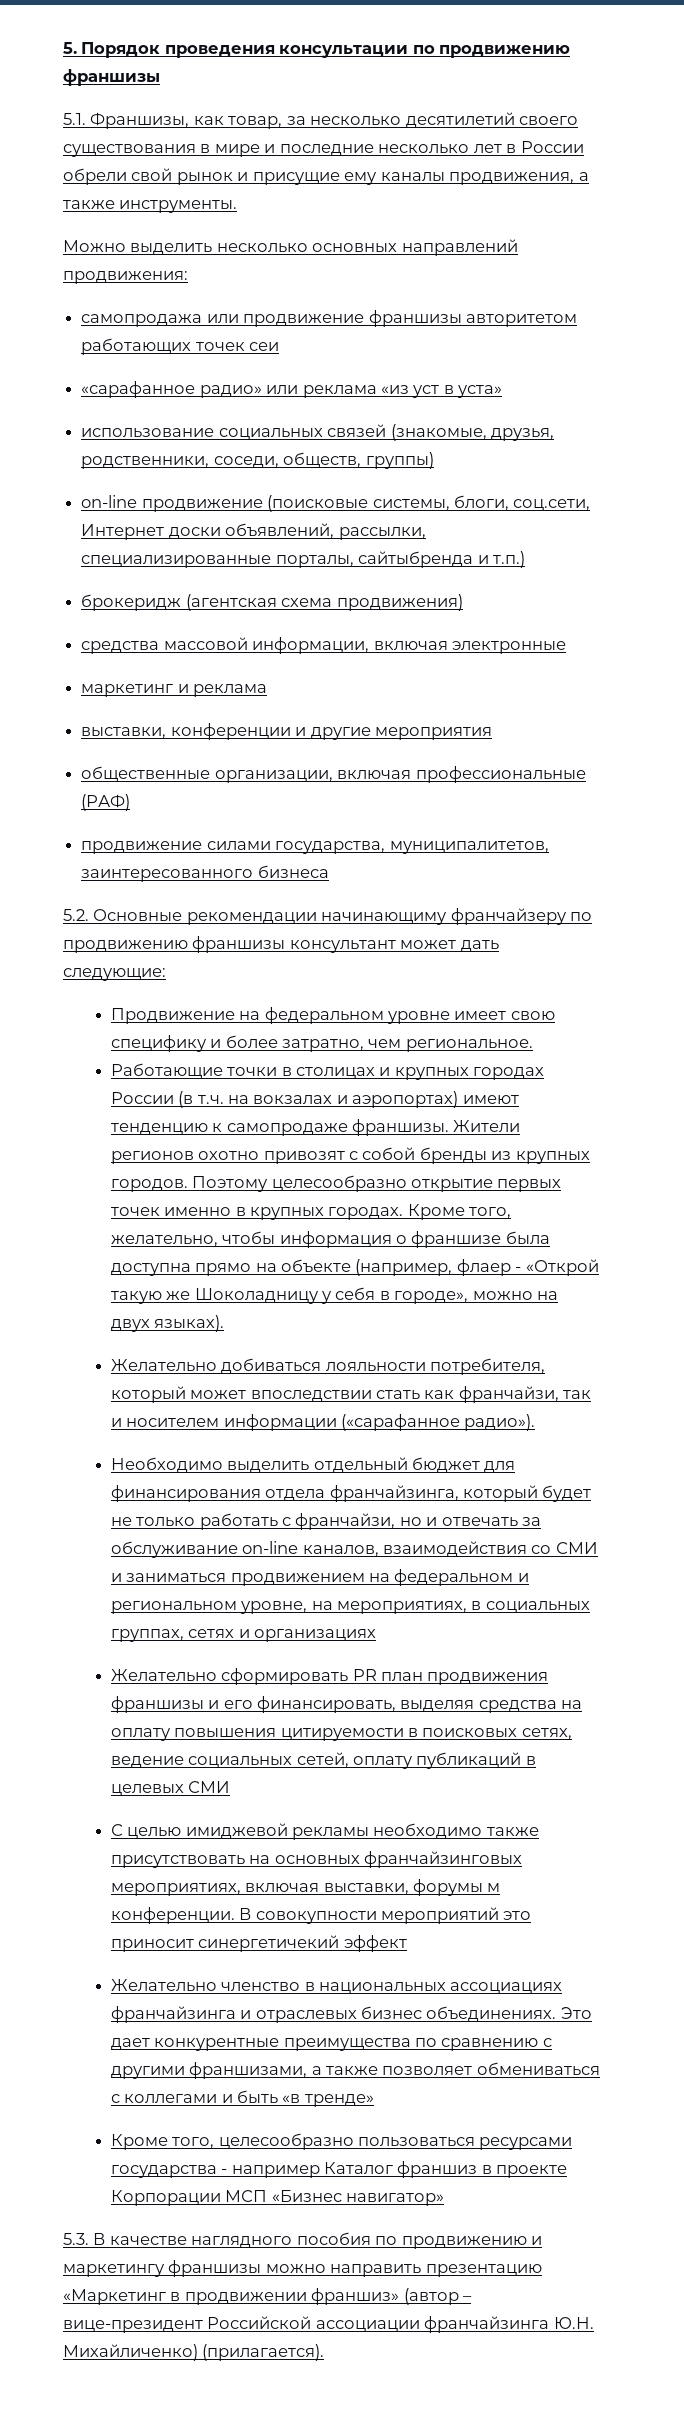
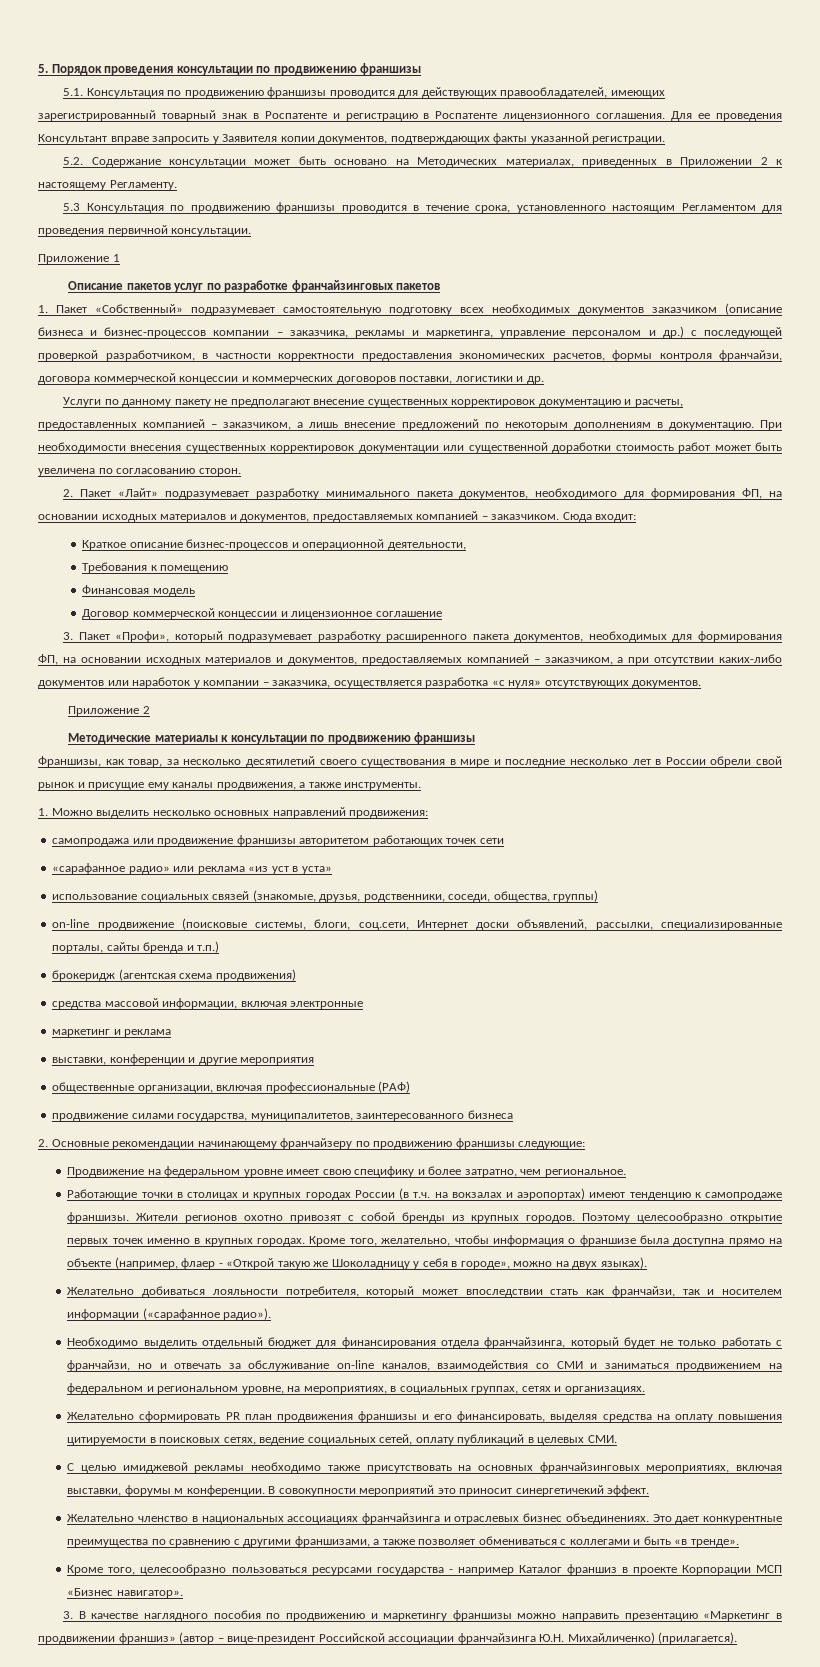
(86, 119) none -> [86,87,665,98] [38,110,782,121] [38,133,666,144] [63,156,782,167] [38,180,177,190] [63,202,782,213] [38,225,252,236] [38,254,120,264] [68,280,441,292] [38,303,782,315] [38,326,782,338] [38,350,782,361] [38,373,544,384] [63,397,683,407] [38,419,783,430] [38,442,783,453] [38,468,241,476] [63,488,783,499] [38,511,637,522] [82,539,466,550] [82,562,229,573] [82,585,195,596] [82,608,442,619] [63,631,782,642] [38,654,782,665] [38,677,702,688] [68,706,150,716] [68,732,476,744] Консультация по продвижению франшизы проводится для действующих правообладателей, имеющих зарегистрированный товарный знак в Роспатенте и регистрацию в Роспатенте лицензионного соглашения. Для ее проведения Консультант вправе запросить у Заявителя копии документов, подтверждающих факты указанной регистрации. // 5.2. Содержание консультации может быть основано на Методических материалах, приведенных в Приложении 2 к настоящему Регламенту. // 5.3 Консультация по продвижению франшизы проводится в течение срока, установленного настоящим Регламентом для проведения первичной консультации. // Приложение 1 // Описание пакетов услуг по разработке франчайзинговых пакетов // 1. Пакет «Собственный» подразумевает самостоятельную подготовку всех необходимых документов заказчиком (описание бизнеса и бизнес-процессов компании – заказчика, рекламы и маркетинга, управление персоналом и др.) с последующей проверкой разработчиком, в частности корректности предоставления экономических расчетов, формы контроля франчайзи, договора коммерческой концессии и коммерческих договоров поставки, логистики и др. // Услуги по данному пакету не предполагают внесение существенных корректировок документацию и расчеты, предоставленных компанией – заказчиком, а лишь внесение предложений по некоторым дополнениям в документацию. При необходимости внесения существенных корректировок документации или существенной доработки стоимость работ может быть увеличена по согласованию сторон. // 2. Пакет «Лайт» подразумевает разработку минимального пакета документов, необходимого для формирования ФП, на основании исходных материалов и документов, предоставляемых компанией – заказчиком. Сюда входит: // Краткое описание бизнес-процессов и операционной деятельности, // Требования к помещению // Финансовая модель // Договор коммерческой концессии и лицензионное соглашение // 3. Пакет «Профи», который подразумевает разработку расширенного пакета документов, необходимых для формирования ФП, на основании исходных материалов и документов, предоставляемых компанией – заказчиком, а при отсутствии каких-либо документов или наработок у компании – заказчика, осуществляется разработка «с нуля» отсутствующих документов. // Приложение 2 // Методические материалы к консультации по продвижению франшизы //
(238, 206) none -> [38,808,48,816] 1.
[249,342,280,351] сеи -> [479,838,504,844] сети
[283,452,362,468] обществ, -> [493,891,550,902] общества,
[358,551,474,568] сайтыбренда -> [106,942,184,953] сайты бренда
[63,909,89,921] 5.2. -> [38,1139,48,1147] 2.
[321,912,448,925] начинающиму -> [197,1141,277,1149] начинающему
[289,940,499,953] консультант может дать -> (515, 1143) none
[254,1629,377,1642] организациях -> [564,1386,645,1394] организациях.
[188,1781,231,1793] СМИ -> [587,1435,617,1443] СМИ.
[343,1935,407,1952] эффект -> [607,1485,650,1496] эффект.
[304,2094,374,2107] тренде» -> [690,1539,739,1547] тренде».
[346,2193,445,2206] [63,2233,89,2245] навигатор» // 5.3. -> [116,1590,183,1598] [63,1611,74,1619] навигатор». // 3.

